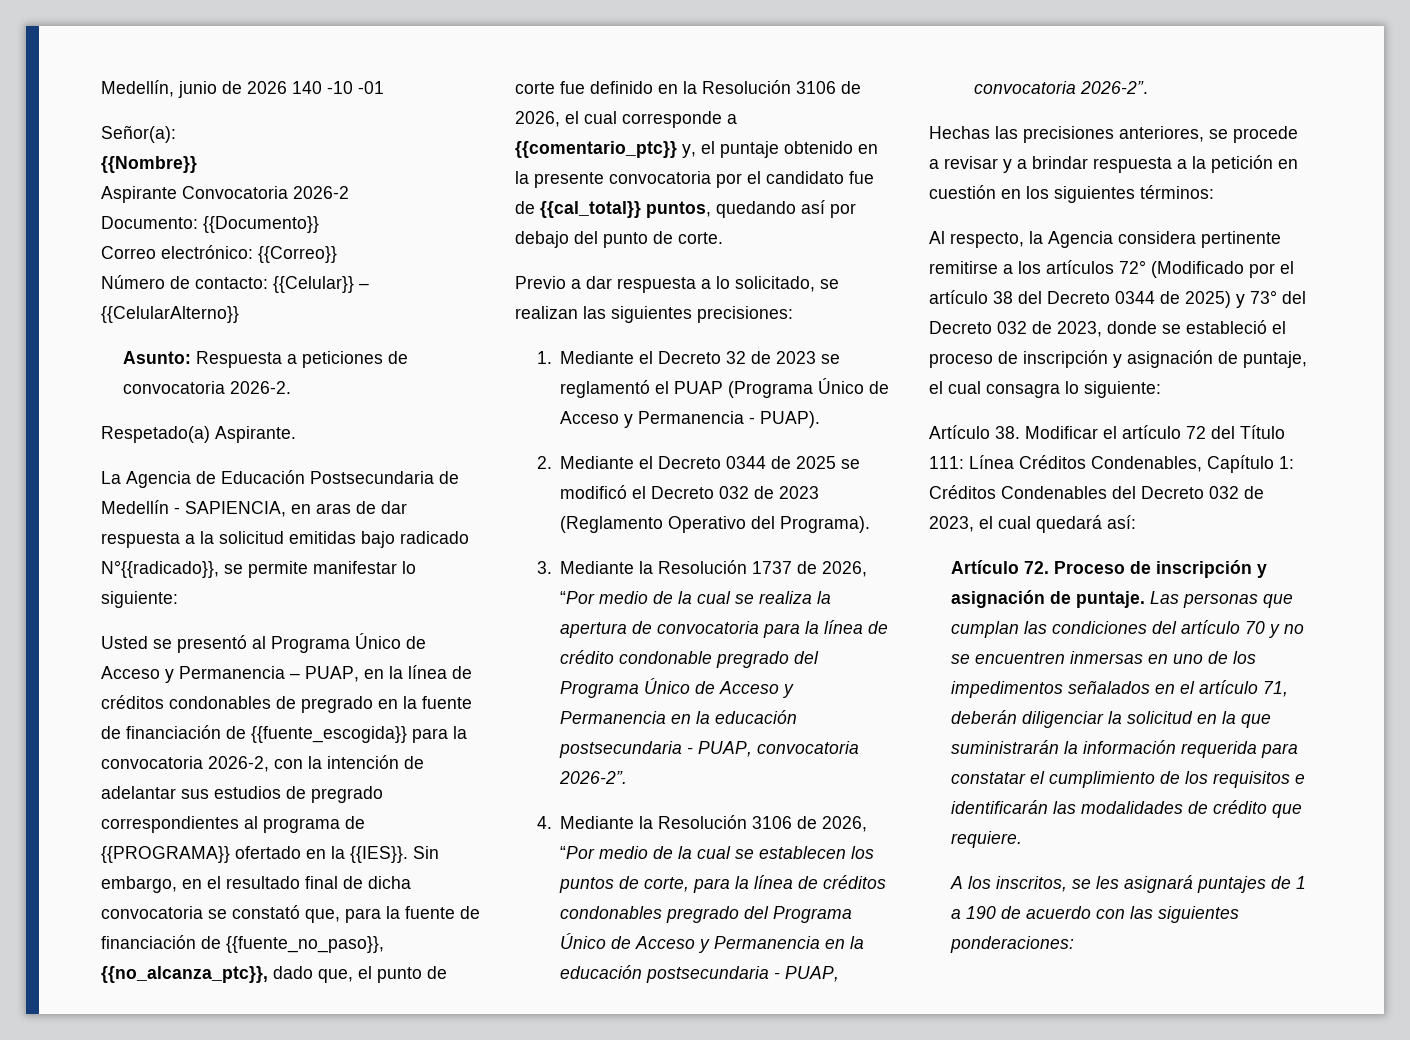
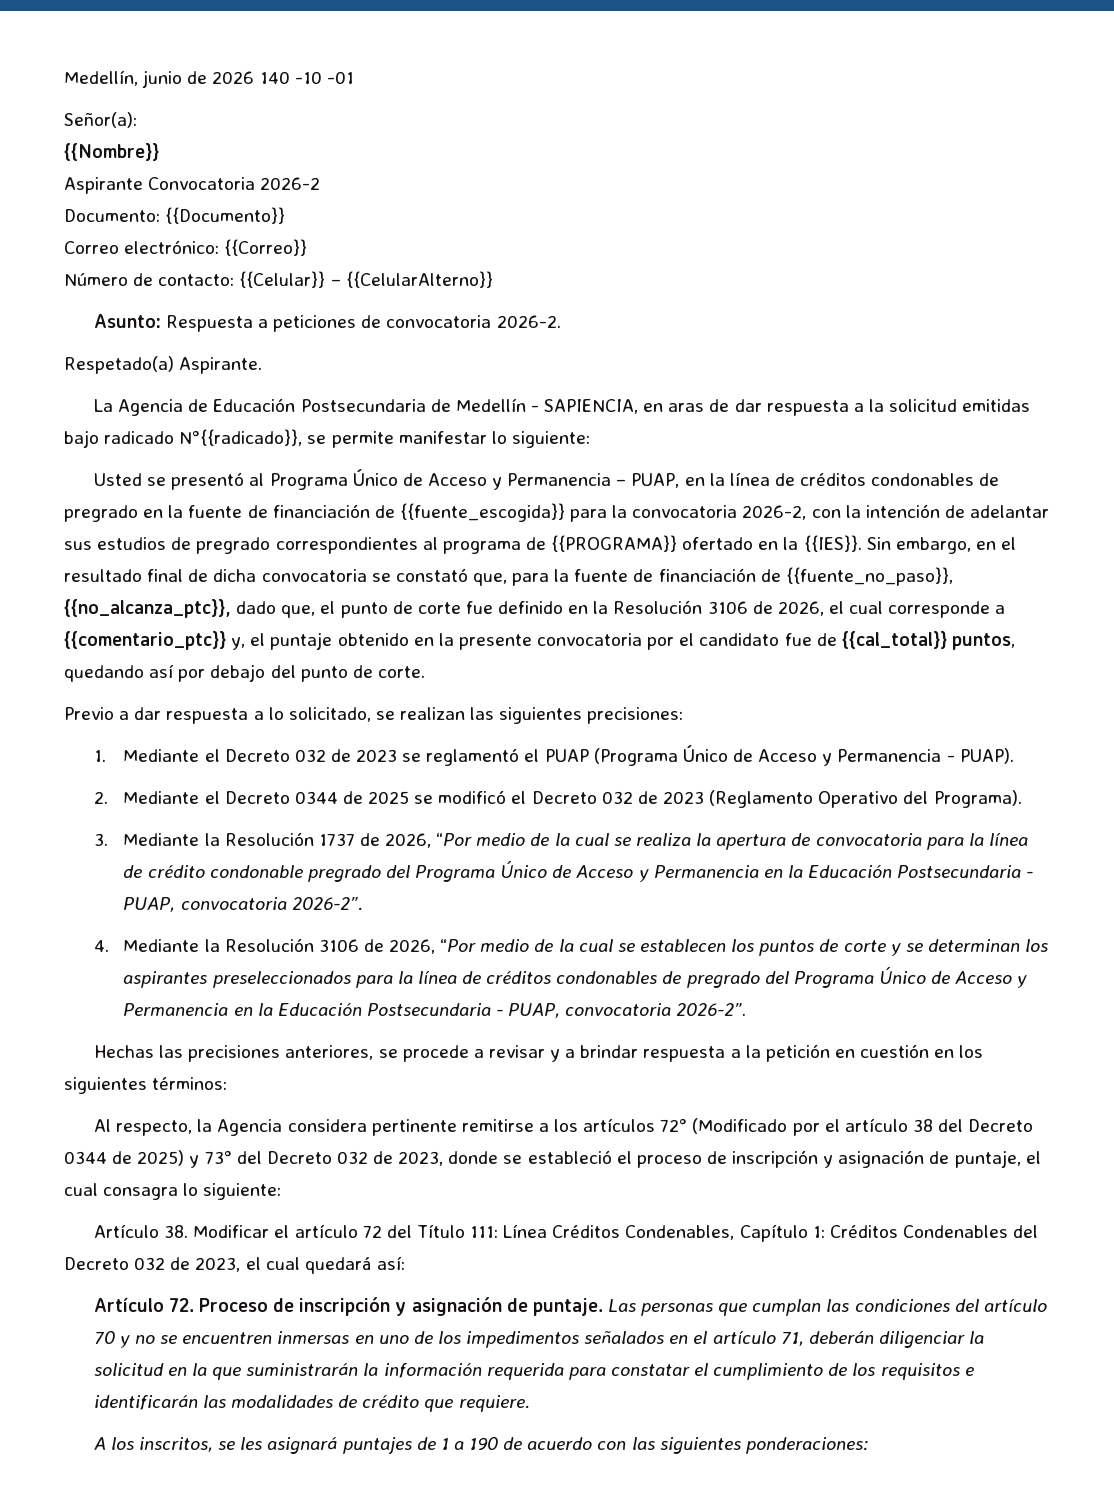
[726,351,747,364] 32 -> [294,749,326,762] 032
[715,710,798,724] [559,741,683,758] educación postsecundaria -> [808,865,1022,878] Educación Postsecundaria
[644,877,690,892] corte, -> [843,939,1049,956] [123,971,351,988] corte y se determinan los aspirantes preseleccionados
(663, 912) none -> [662,971,682,984] de
[560,965,770,983] educación postsecundaria -> [277,1003,491,1016] Educación Postsecundaria

